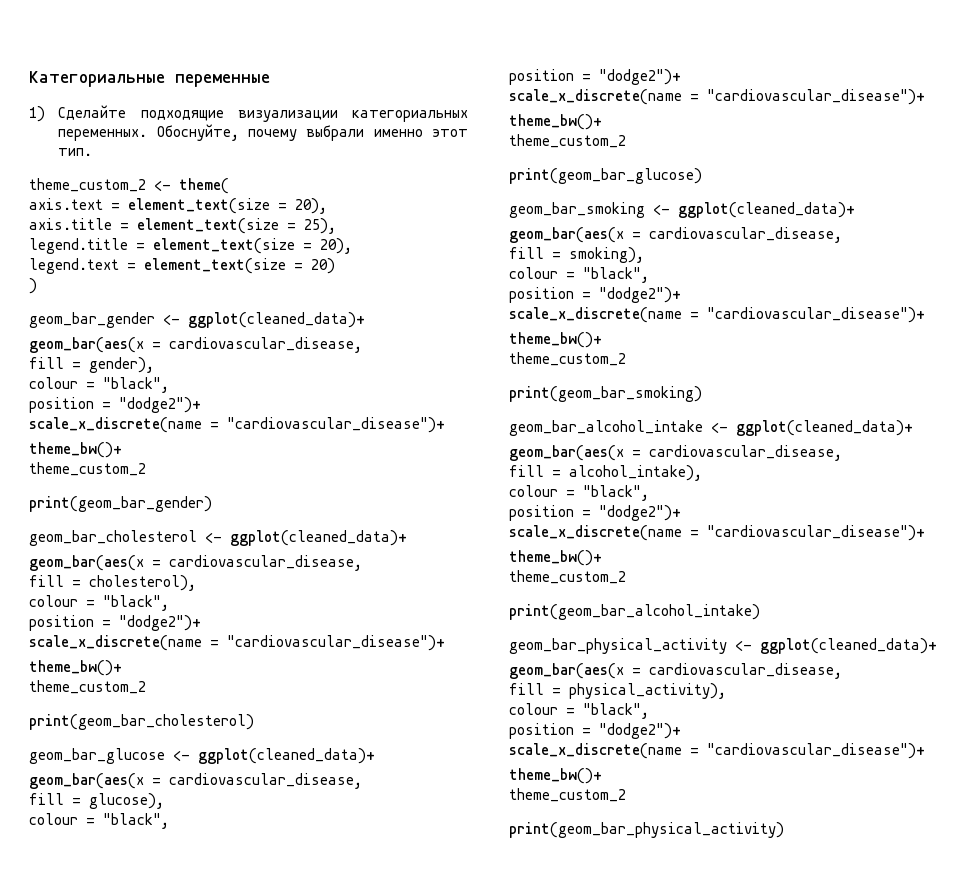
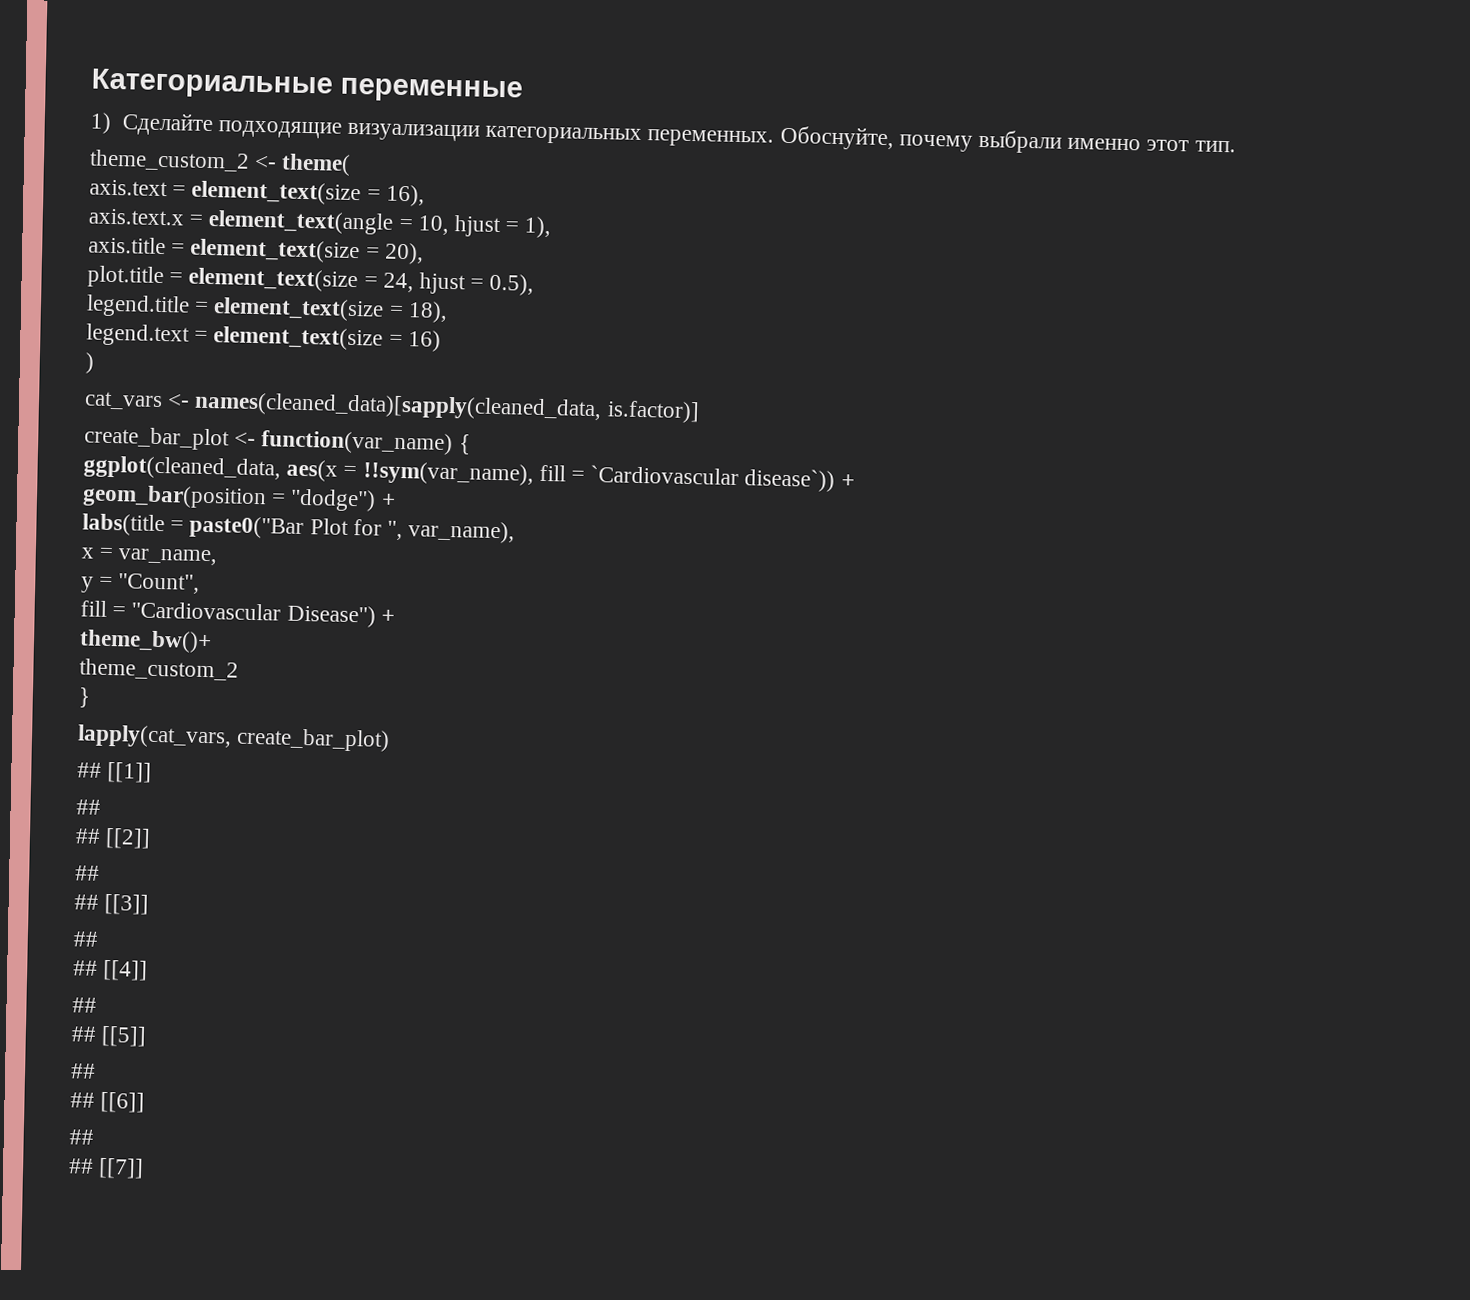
[295,198,327,214] [29,218,336,234] 20), // axis.title = element_text(size = 25), -> [385,184,425,207] [88,208,552,239] [88,236,424,265] [87,265,535,296] 16), // axis.text.x = element_text(angle = 10, hjust = 1), // axis.title = element_text(size = 20), // plot.title = element_text(size = 24, hjust = 0.5),
[320,238,352,254] 20), -> [407,301,448,323] 18),
[311,258,335,274] 20) -> [407,330,441,352] 16)
[29,312,365,328] [29,337,362,353] [29,357,154,373] [29,377,169,393] [29,397,201,413] [29,417,445,433] [29,442,122,458] [29,462,146,476] [29,496,212,512] [29,530,407,546] [29,555,362,571] [29,575,196,591] [29,595,169,611] [29,615,201,631] [29,635,445,651] [29,660,122,676] [29,680,146,694] [29,714,254,730] [29,748,375,764] [29,773,362,789] [29,793,164,809] [29,813,169,829] [509,69,681,85] [509,89,925,105] [509,114,602,130] [509,134,626,148] [509,168,702,184] [509,202,855,218] [509,227,842,243] [509,247,644,263] [509,267,649,283] [509,287,681,303] [509,307,925,323] [509,332,602,348] [509,352,626,366] [509,386,702,402] [509,420,913,436] [509,445,842,461] [509,465,702,481] [509,485,649,501] [509,505,681,521] [509,525,925,541] [509,550,602,566] [509,570,626,584] [509,604,760,620] [509,638,937,654] [509,663,842,679] [509,683,726,699] [509,703,649,719] [509,723,681,739] [509,743,925,759] [509,768,602,784] [509,788,626,802] [509,822,784,838] geom_bar_gender <- ggplot(cleaned_data)+ // geom_bar(aes(x = cardiovascular_disease, // fill = gender), // colour = "black", // position = "dodge2")+ // scale_x_discrete(name = "cardiovascular_disease")+ // theme_bw()+ // theme_custom_2 // print(geom_bar_gender) // geom_bar_cholesterol <- ggplot(cleaned_data)+ // geom_bar(aes(x = cardiovascular_disease, // fill = cholesterol), // colour = "black", // position = "dodge2")+ // scale_x_discrete(name = "cardiovascular_disease")+ // theme_bw()+ // theme_custom_2 // print(geom_bar_cholesterol) // geom_bar_glucose <- ggplot(cleaned_data)+ // geom_bar(aes(x = cardiovascular_disease, // fill = glucose), // colour = "black", // position = "dodge2")+ // scale_x_discrete(name = "cardiovascular_disease")+ // theme_bw()+ // theme_custom_2 // print(geom_bar_glucose) // geom_bar_smoking <- ggplot(cleaned_data)+ // geom_bar(aes(x = cardiovascular_disease, // fill = smoking), // colour = "black", // position = "dodge2")+ // scale_x_discrete(name = "cardiovascular_disease")+ // theme_bw()+ // theme_custom_2 // print(geom_bar_smoking) // geom_bar_alcohol_intake <- ggplot(cleaned_data)+ // geom_bar(aes(x = cardiovascular_disease, // fill = alcohol_intake), // colour = "black", // position = "dodge2")+ // scale_x_discrete(name = "cardiovascular_disease")+ // theme_bw()+ // theme_custom_2 // print(geom_bar_alcohol_intake) // geom_bar_physical_activity <- ggplot(cleaned_data)+ // geom_bar(aes(x = cardiovascular_disease, // fill = physical_activity), // colour = "black", // position = "dodge2")+ // scale_x_discrete(name = "cardiovascular_disease")+ // theme_bw()+ // theme_custom_2 // print(geom_bar_physical_activity) -> [84,391,700,424] [84,426,471,456] [83,455,855,493] [82,484,396,512] [82,513,516,544] [81,547,218,566] [81,573,201,594] [80,600,395,628] [79,629,212,654] [79,658,239,681] [78,687,91,708] [77,724,391,752] [77,761,153,783] [76,799,101,815] [75,827,152,849] [75,865,100,881] [74,893,150,915] [73,931,99,947] [73,959,149,981] [72,997,97,1013] [71,1025,148,1047] [70,1063,96,1079] [70,1091,146,1113] [69,1129,94,1145] [68,1157,145,1179] cat_vars <- names(cleaned_data)[sapply(cleaned_data, is.factor)] // create_bar_plot <- function(var_name) { // ggplot(cleaned_data, aes(x = !!sym(var_name), fill = `Cardiovascular disease`)) + // geom_bar(position = "dodge") + // labs(title = paste0("Bar Plot for ", var_name), // x = var_name, // y = "Count", // fill = "Cardiovascular Disease") + // theme_bw()+ // theme_custom_2 // } // lapply(cat_vars, create_bar_plot) // ## [[1]] // ## // ## [[2]] // ## // ## [[3]] // ## // ## [[4]] // ## // ## [[5]] // ## // ## [[6]] // ## // ## [[7]]

